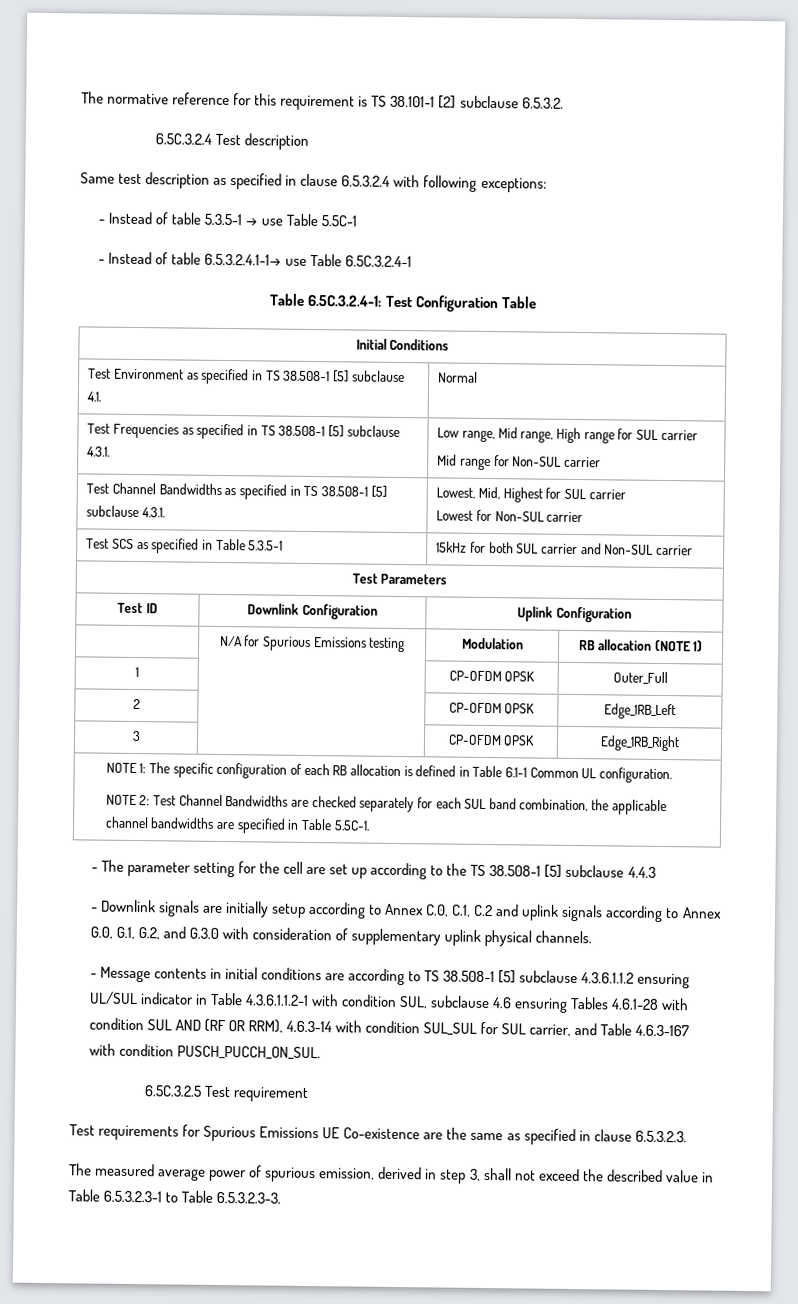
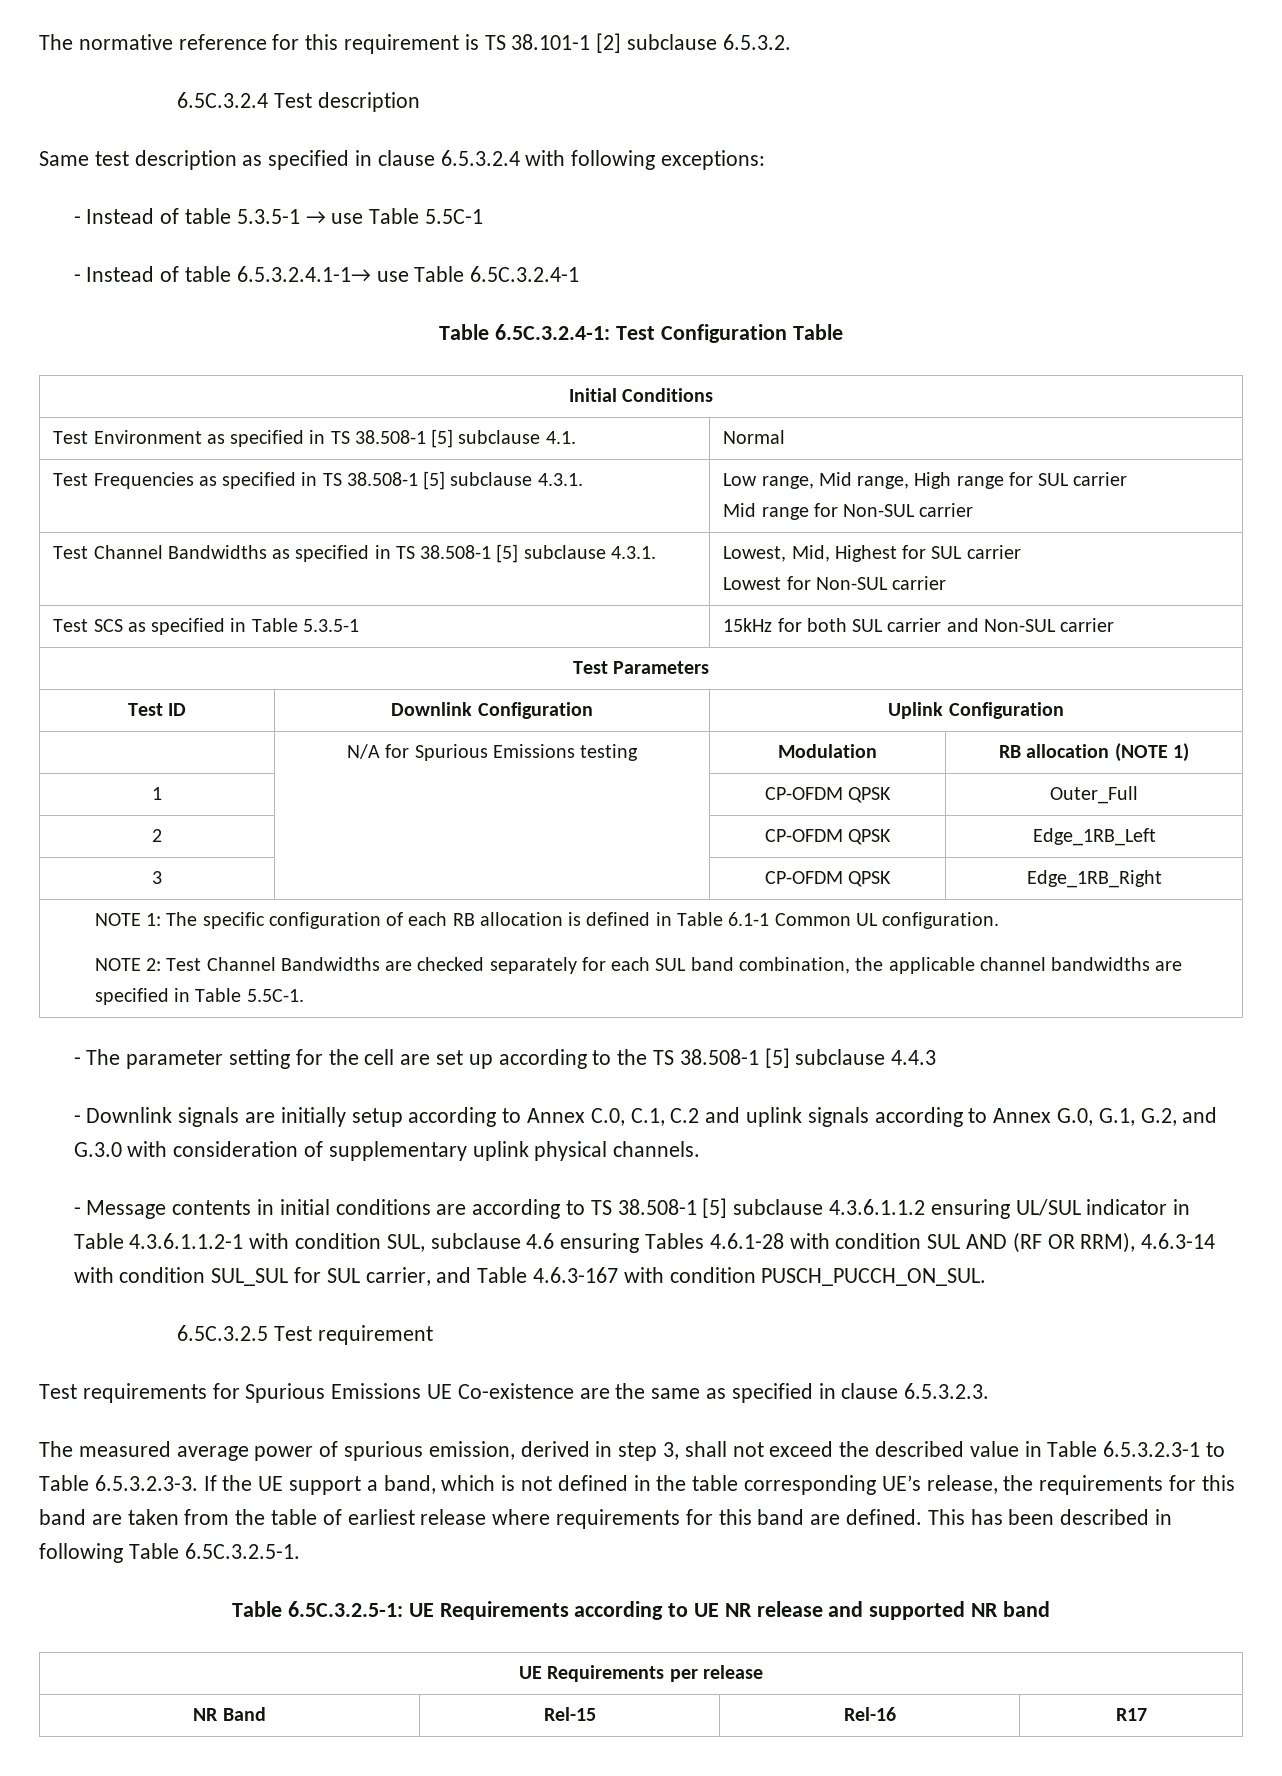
(282, 1197) none -> [203,1475,1235,1495] [39,1509,1173,1529] [39,1543,300,1563] [232,1601,1050,1620] [519,1665,763,1682] [193,1707,266,1721] [543,1707,596,1721] [843,1707,896,1721] [1115,1708,1147,1721] If the UE support a band, which is not defined in the table corresponding UE’s release, the requirements for this band are taken from the table of earliest release where requirements for this band are defined. This has been described in following Table 6.5C.3.2.5-1. // Table 6.5C.3.2.5-1: UE Requirements according to UE NR release and supported NR band // UE Requirements per release // NR Band | Rel-15 | Rel-16 | R17

